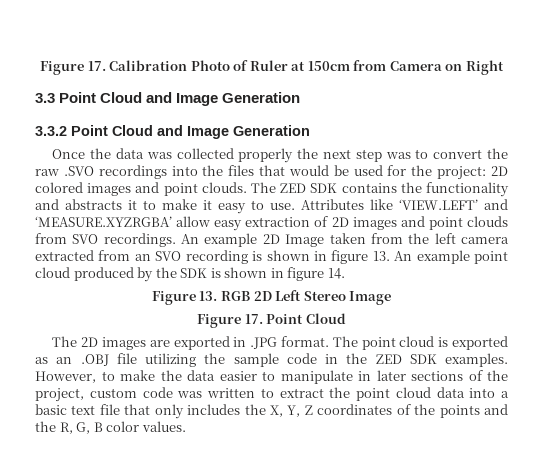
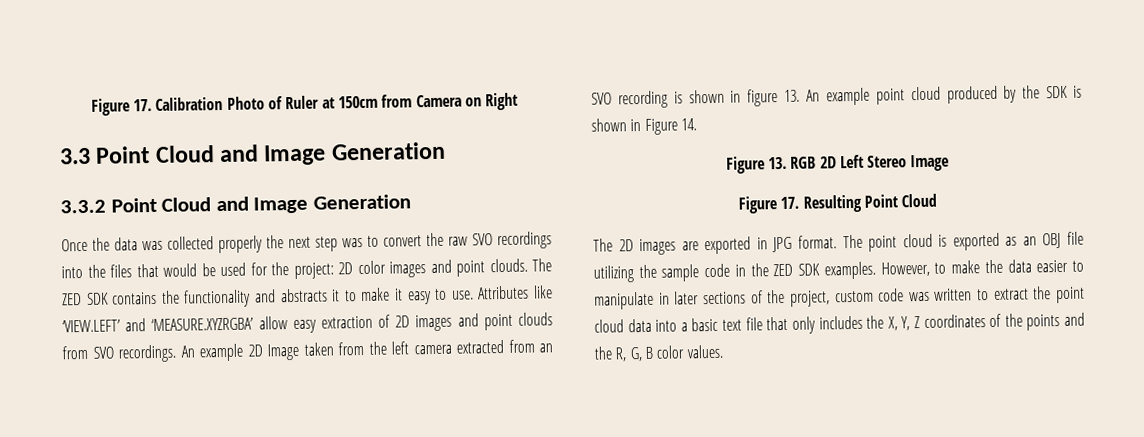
[63,166,94,176] .SVO -> [472,233,493,246] SVO
[35,182,83,193] colored -> [357,260,386,275] color
[287,267,325,281] figure -> [644,118,678,135] Figure
(263, 319) none -> [802,194,862,213] Resulting
[250,337,278,349] .JPG -> [772,236,793,253] JPG
[80,354,109,366] .OBJ -> [1042,232,1062,249] OBJ

